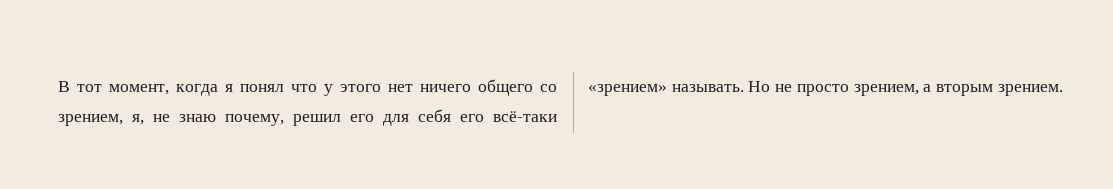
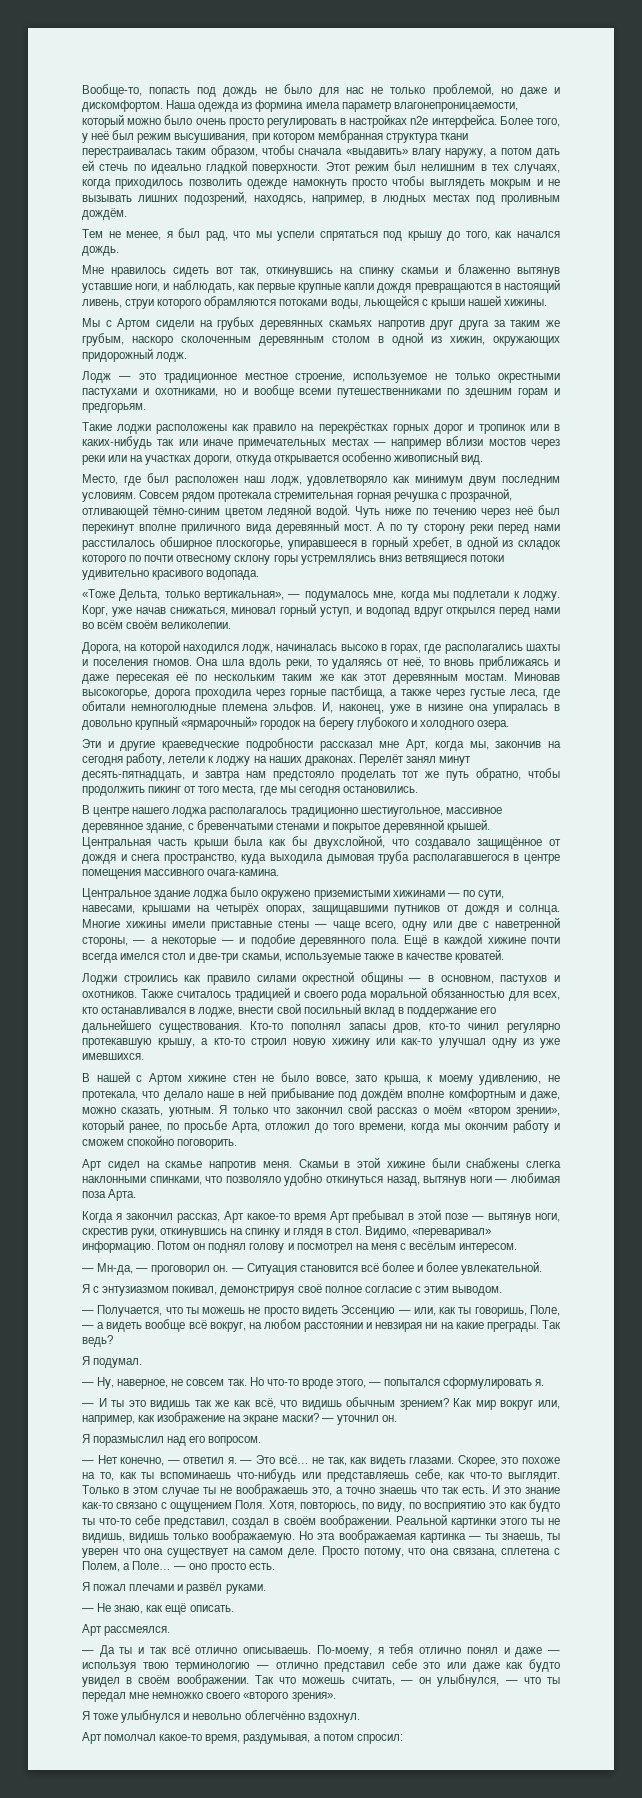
[58,79,557,96] [58,109,557,126] [588,81,1063,96] В тот момент, когда я понял что у этого нет ничего общего со зрением, я, не знаю почему, решил его для себя его всё-таки «зрением» называть. Но не просто зрением, а вторым зрением. -> [82,83,560,97] [82,100,518,112] [82,114,560,128] [82,130,468,143] [82,145,561,158] [82,160,560,174] [82,176,560,189] [82,191,560,205] [82,208,127,220] [82,228,560,241] [82,246,119,256] [82,264,560,277] [82,279,560,293] [82,295,548,309] [82,317,560,330] [82,332,560,346] [82,348,188,362] [82,371,560,383] [82,385,560,398] [82,403,146,413] [82,422,560,434] [82,436,560,449] [82,451,483,465] [82,473,560,486] [82,488,512,502] [82,504,560,518] [82,520,561,534] [82,536,562,550] [82,555,504,565] [82,570,260,580] [82,589,560,601] [82,603,560,617] [82,620,232,629] [82,640,560,654] [82,656,560,669] [82,672,560,684] [82,686,560,699] [82,701,560,714] [82,716,509,730] [82,738,562,751] [82,753,472,766] [82,768,560,781] [82,786,418,796] [82,805,502,817] [82,819,490,833] [82,835,562,849] [82,851,561,864] [82,869,280,879] [82,887,504,900] [82,903,560,915] [82,917,560,931] [82,933,560,947] [82,949,505,963] [82,971,560,985] [82,987,560,1001] [82,1003,497,1017] [82,1019,560,1033] [82,1038,560,1048] [82,1053,144,1060] [82,1071,560,1085] [82,1087,560,1101] [82,1103,560,1117] [82,1119,560,1133] [82,1135,238,1149] [82,1157,561,1171] [82,1173,561,1186] [82,1189,137,1201] [82,1209,560,1223] [82,1226,492,1238] [82,1241,518,1253] [82,1261,543,1275] [82,1284,503,1296] [82,1305,560,1317] [82,1319,561,1332] [82,1335,113,1347] [82,1356,143,1368] [82,1377,545,1389] [82,1397,560,1410] [82,1412,397,1425] [82,1434,262,1446] [82,1455,560,1467] [82,1469,560,1482] [82,1484,560,1497] [82,1499,561,1512] [82,1514,560,1528] [82,1530,560,1543] [82,1546,560,1558] [82,1561,275,1573] [82,1582,266,1594] [82,1603,234,1615] [82,1624,171,1636] [82,1644,560,1657] [82,1659,560,1672] [82,1674,560,1687] [82,1692,336,1702] [82,1710,360,1723] [82,1732,403,1744] Вообще-то, попасть под дождь не было для нас не только проблемой, но даже и дискомфортом. Наша одежда из формина имела параметр влагонепроницаемости, который можно было очень просто регулировать в настройках n2e интерфейса. Более того, у неё был режим высушивания, при котором мембранная структура ткани перестраивалась таким образом, чтобы сначала «выдавить» влагу наружу, а потом дать ей стечь по идеально гладкой поверхности. Этот режим был нелишним в тех случаях, когда приходилось позволить одежде намокнуть просто чтобы выглядеть мокрым и не вызывать лишних подозрений, находясь, например, в людных местах под проливным дождём. // Тем не менее, я был рад, что мы успели спрятаться под крышу до того, как начался дождь. // Мне нравилось сидеть вот так, откинувшись на спинку скамьи и блаженно вытянув уставшие ноги, и наблюдать, как первые крупные капли дождя превращаются в настоящий ливень, струи которого обрамляются потоками воды, льющейся с крыши нашей хижины. // Мы с Артом сидели на грубых деревянных скамьях напротив друг друга за таким же грубым, наскоро сколоченным деревянным столом в одной из хижин, окружающих придорожный лодж. // Лодж — это традиционное местное строение, используемое не только окрестными пастухами и охотниками, но и вообще всеми путешественниками по здешним горам и предгорьям. // Такие лоджи расположены как правило на перекрёстках горных дорог и тропинок или в каких-нибудь так или иначе примечательных местах — например вблизи мостов через реки или на участках дороги, откуда открывается особенно живописный вид. // Место, где был расположен наш лодж, удовлетворяло как минимум двум последним условиям. Совсем рядом протекала стремительная горная речушка с прозрачной, отливающей тёмно-синим цветом ледяной водой. Чуть ниже по течению через неё был перекинут вполне приличного вида деревянный мост. А по ту сторону реки перед нами расстилалось обширное плоскогорье, упиравшееся в горный хребет, в одной из складок которого по почти отвесному склону горы устремлялись вниз ветвящиеся потоки удивительно красивого водопада. // «Тоже Дельта, только вертикальная», — подумалось мне, когда мы подлетали к лоджу. Корг, уже начав снижаться, миновал горный уступ, и водопад вдруг открылся перед нами во всём своём великолепии. // Дорога, на которой находился лодж, начиналась высоко в горах, где располагались шахты и поселения гномов. Она шла вдоль реки, то удаляясь от неё, то вновь приближаясь и даже пересекая её по нескольким таким же как этот деревянным мостам. Миновав высокогорье, дорога проходила через горные пастбища, а также через густые леса, где обитали немноголюдные племена эльфов. И, наконец, уже в низине она упиралась в довольно крупный «ярмарочный» городок на берегу глубокого и холодного озера. // Эти и другие краеведческие подробности рассказал мне Арт, когда мы, закончив на сегодня работу, летели к лоджу на наших драконах. Перелёт занял минут десять-пятнадцать, и завтра нам предстояло проделать тот же путь обратно, чтобы продолжить пикинг от того места, где мы сегодня остановились. // В центре нашего лоджа располагалось традиционно шестиугольное, массивное деревянное здание, с бревенчатыми стенами и покрытое деревянной крышей. Центральная часть крыши была как бы двухслойной, что создавало защищённое от дождя и снега пространство, куда выходила дымовая труба располагавшегося в центре помещения массивного очага-камина. // Центральное здание лоджа было окружено приземистыми хижинами — по сути, навесами, крышами на четырёх опорах, защищавшими путников от дождя и солнца. Многие хижины имели приставные стены — чаще всего, одну или две с наветренной стороны, — а некоторые — и подобие деревянного пола. Ещё в каждой хижине почти всегда имелся стол и две-три скамьи, используемые также в качестве кроватей. // Лоджи строились как правило силами окрестной общины — в основном, пастухов и охотников. Также считалось традицией и своего рода моральной обязанностью для всех, кто останавливался в лодже, внести свой посильный вклад в поддержание его дальнейшего существования. Кто-то пополнял запасы дров, кто-то чинил регулярно протекавшую крышу, а кто-то строил новую хижину или как-то улучшал одну из уже имевшихся. // В нашей с Артом хижине стен не было вовсе, зато крыша, к моему удивлению, не протекала, что делало наше в ней прибывание под дождём вполне комфортным и даже, можно сказать, уютным. Я только что закончил свой рассказ о моём «втором зрении», который ранее, по просьбе Арта, отложил до того времени, когда мы окончим работу и сможем спокойно поговорить. // Арт сидел на скамье напротив меня. Скамьи в этой хижине были снабжены слегка наклонными спинками, что позволяло удобно откинуться назад, вытянув ноги — любимая поза Арта. // Когда я закончил рассказ, Арт какое-то время Арт пребывал в этой позе — вытянув ноги, скрестив руки, откинувшись на спинку и глядя в стол. Видимо, «переваривал» информацию. Потом он поднял голову и посмотрел на меня с весёлым интересом. // — Мн-да, — проговорил он. — Ситуация становится всё более и более увлекательной. // Я с энтузиазмом покивал, демонстрируя своё полное согласие с этим выводом. // — Получается, что ты можешь не просто видеть Эссенцию — или, как ты говоришь, Поле, — а видеть вообще всё вокруг, на любом расстоянии и невзирая ни на какие преграды. Так ведь? // Я подумал. // — Ну, наверное, не совсем так. Но что-то вроде этого, — попытался сформулировать я. // — И ты это видишь так же как всё, что видишь обычным зрением? Как мир вокруг или, например, как изображение на экране маски? — уточнил он. // Я поразмыслил над его вопросом. // — Нет конечно, — ответил я. — Это всё… не так, как видеть глазами. Скорее, это похоже на то, как ты вспоминаешь что-нибудь или представляешь себе, как что-то выглядит. Только в этом случае ты не воображаешь это, а точно знаешь что так есть. И это знание как-то связано с ощущением Поля. Хотя, повторюсь, по виду, по восприятию это как будто ты что-то себе представил, создал в своём воображении. Реальной картинки этого ты не видишь, видишь только воображаемую. Но эта воображаемая картинка — ты знаешь, ты уверен что она существует на самом деле. Просто потому, что она связана, сплетена с Полем, а Поле… — оно просто есть. // Я пожал плечами и развёл руками. // — Не знаю, как ещё описать. // Арт рассмеялся. // — Да ты и так всё отлично описываешь. По-моему, я тебя отлично понял и даже — используя твою терминологию — отлично представил себе это или даже как будто увидел в своём воображении. Так что можешь считать, — он улыбнулся, — что ты передал мне немножко своего «второго зрения». // Я тоже улыбнулся и невольно облегчённо вздохнул. // Арт помолчал какое-то время, раздумывая, а потом спросил:

